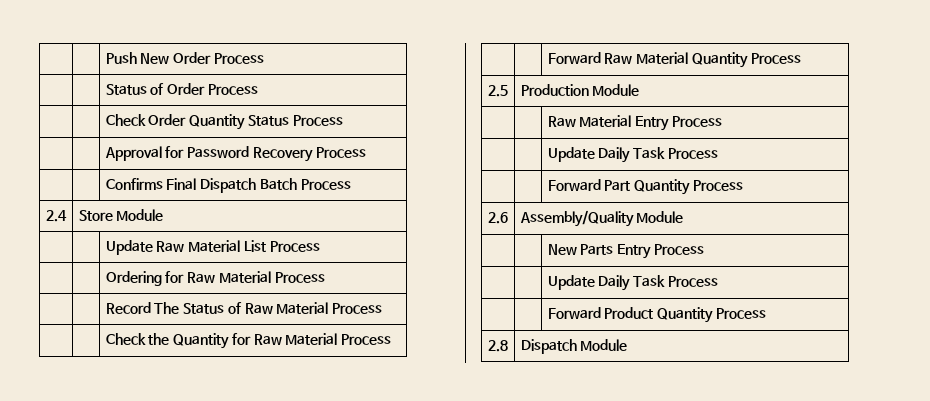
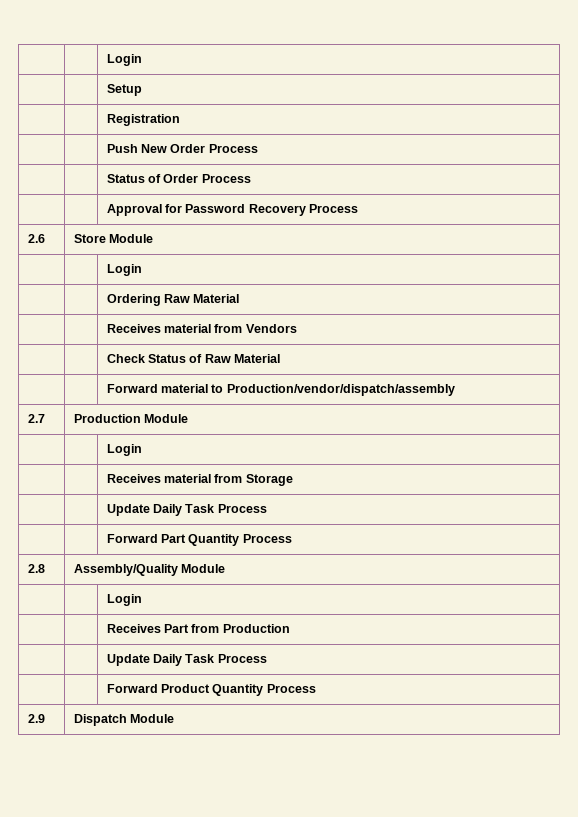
(105, 58) | -> [106,54,142,66] [106,84,142,96] [106,114,180,126] | | Login // | | Setup // | | Registration // |
[105,114,343,130] // | | Check Order Quantity Status Process -> (251, 178) none
[105,178,351,193] [45,210,67,222] [78,209,164,221] [105,240,320,255] | | Confirms Final Dispatch Batch Process // 2.4 | Store Module // | | Update Raw Material List Process -> [27,234,45,243] [73,234,154,243] [106,264,142,276] 2.6 | Store Module // | | Login
[165,271,325,283] [105,302,180,314] for Raw Material Process // | | Record The -> [164,294,240,303] [106,324,297,333] [106,354,145,363] Raw Material // | | Receives material from Vendors // | | Check
[332,303,383,314] [105,333,392,349] [547,52,801,68] [487,85,508,97] [520,84,640,96] [547,115,722,131] Process // | | Check the Quantity for Raw Material Process // | | Forward Raw Material Quantity Process // 2.5 | Production Module // | | Raw Material Entry Process -> [106,384,455,396] [27,414,45,423] [73,414,189,423] [106,444,142,456] [106,474,293,486] // | | Forward material to Production/vendor/dispatch/assembly // 2.7 | Production Module // | | Login // | | Receives material from Storage
[487,212,508,224] 2.6 -> [27,564,45,573] 2.8
[547,244,704,259] New Parts Entry Process -> [106,594,142,606] [106,624,290,633] Login // | | Receives Part from Production
[487,340,508,352] 2.8 -> [27,714,45,723] 2.9

